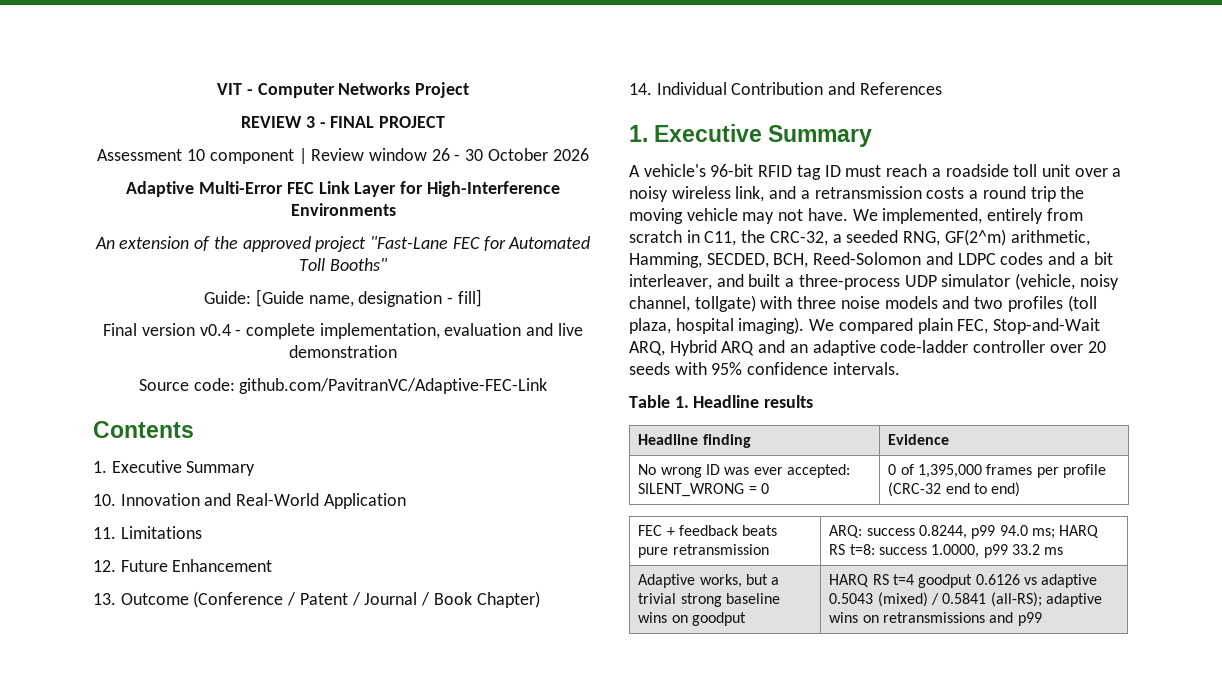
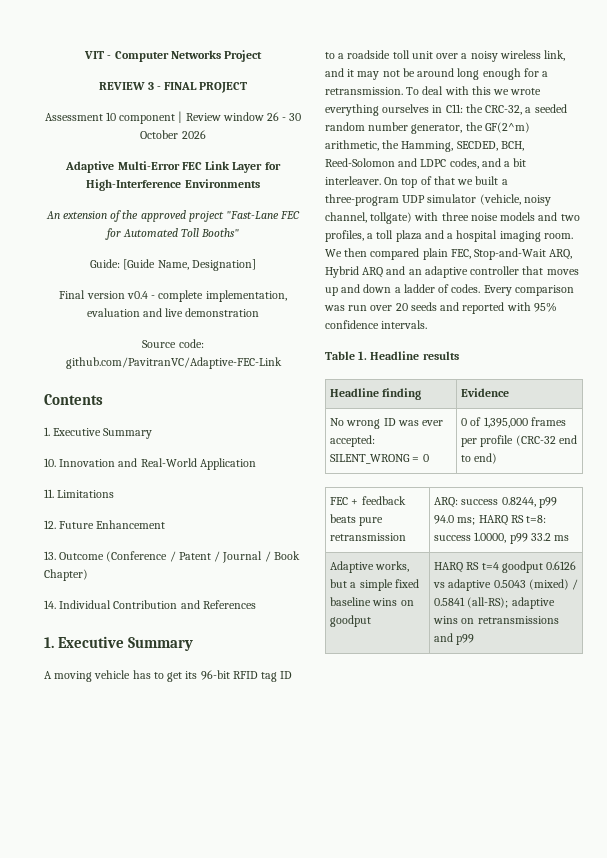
[308,289,482,307] name, designation - fill] -> [157,259,256,271] Name, Designation]
[643,164,706,177] vehicle's -> [54,670,198,682] moving vehicle has to get its
[845,164,928,177] must reach -> [325,52,335,59] to
[800,186,1085,202] [629,208,1083,224] [629,230,941,246] a retransmission costs a round trip the moving vehicle may not have. We implemented, entirely from scratch in C11, the CRC-32, a seeded RNG, -> [347,68,549,80] [325,86,542,95] [325,104,567,116] [325,122,483,134] it may not be around long enough for a retransmission. To deal with this we wrote everything ourselves in C11: the CRC-32, a seeded random number generator, the
(1090, 238) none -> [382,140,400,149] the
[1000,252,1044,265] codes -> [449,158,479,169] codes,
[629,274,744,290] interleaver, and -> [325,176,474,188] interleaver. On top of that we
[798,274,900,290] three-process -> [325,194,399,206] three-program
[1007,295,1097,312] [629,317,835,334] profiles (toll plaza, hospital imaging). We -> [325,230,573,242] [325,248,368,257] profiles, a toll plaza and a hospital imaging room. We then
[880,340,1046,353] code-ladder controller -> [470,266,579,275] [325,284,574,296] [324,305,368,311] controller that moves up and down a ladder of codes. Every comparison was run
(670, 368) none -> [440,302,505,314] and reported
[638,593,722,607] trivial strong -> [359,579,419,591] simple fixed

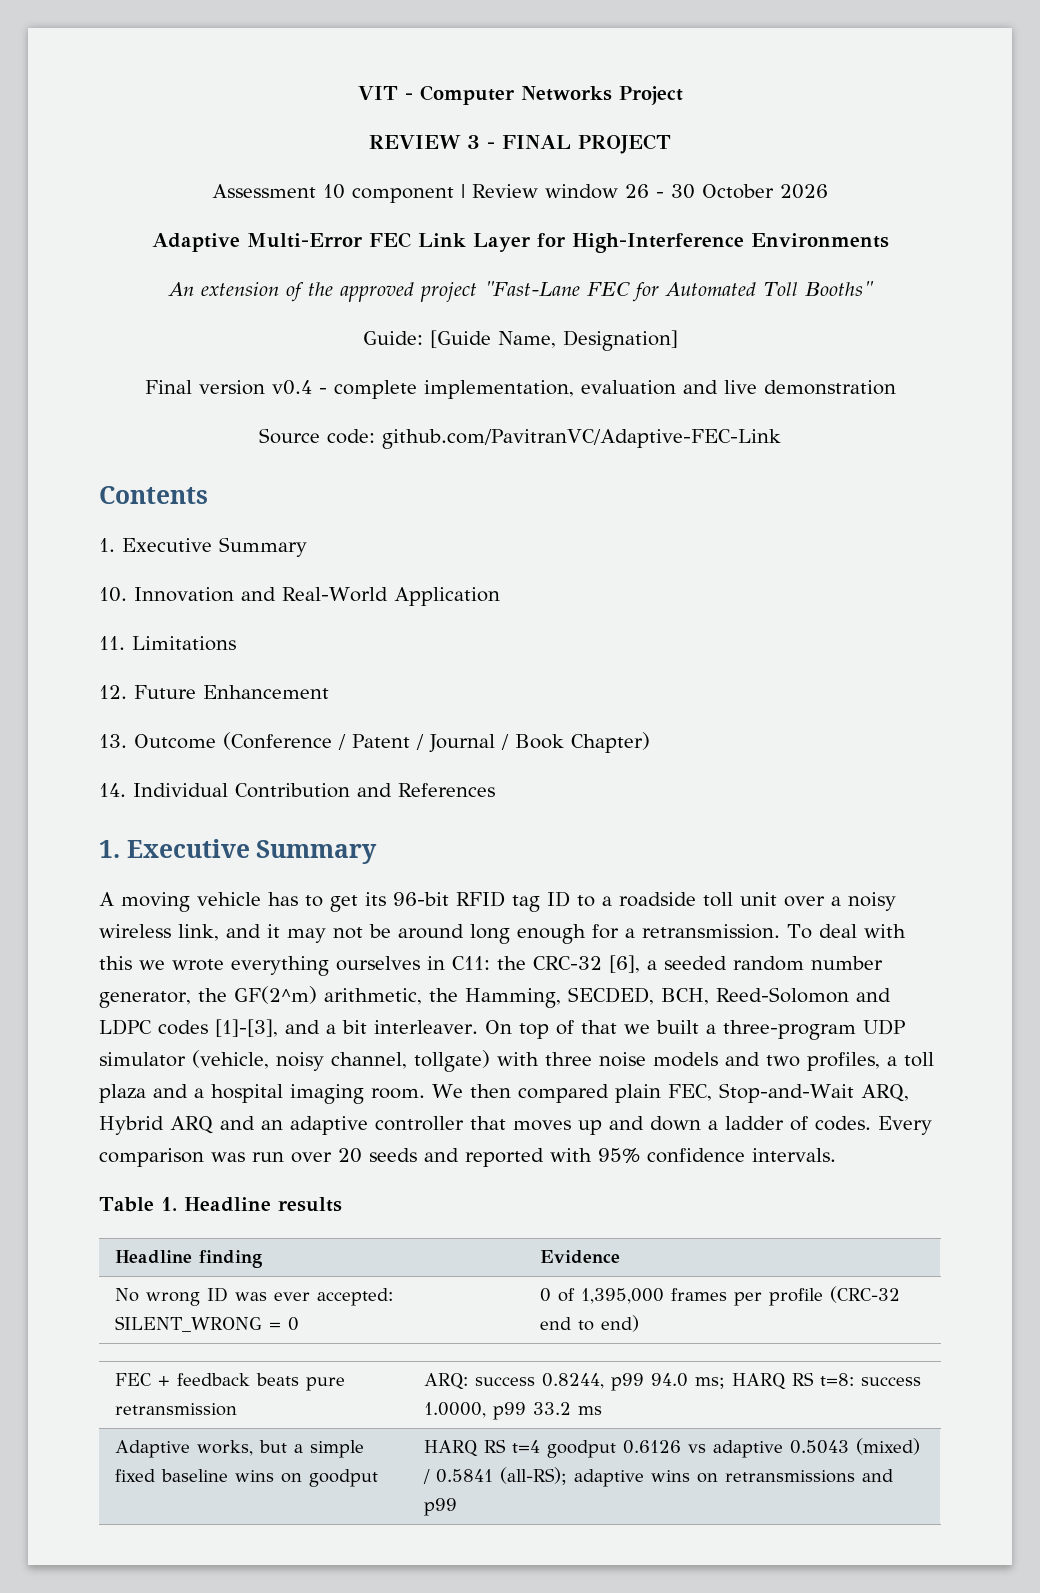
[485,105,523,115] CRC-32, -> [533,955,640,973] CRC-32 [6],
[449,158,479,169] codes, -> [158,1019,278,1037] codes [1]-[3],

